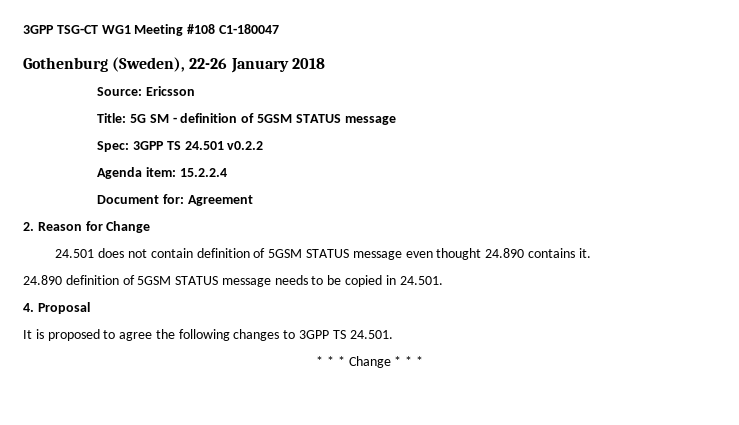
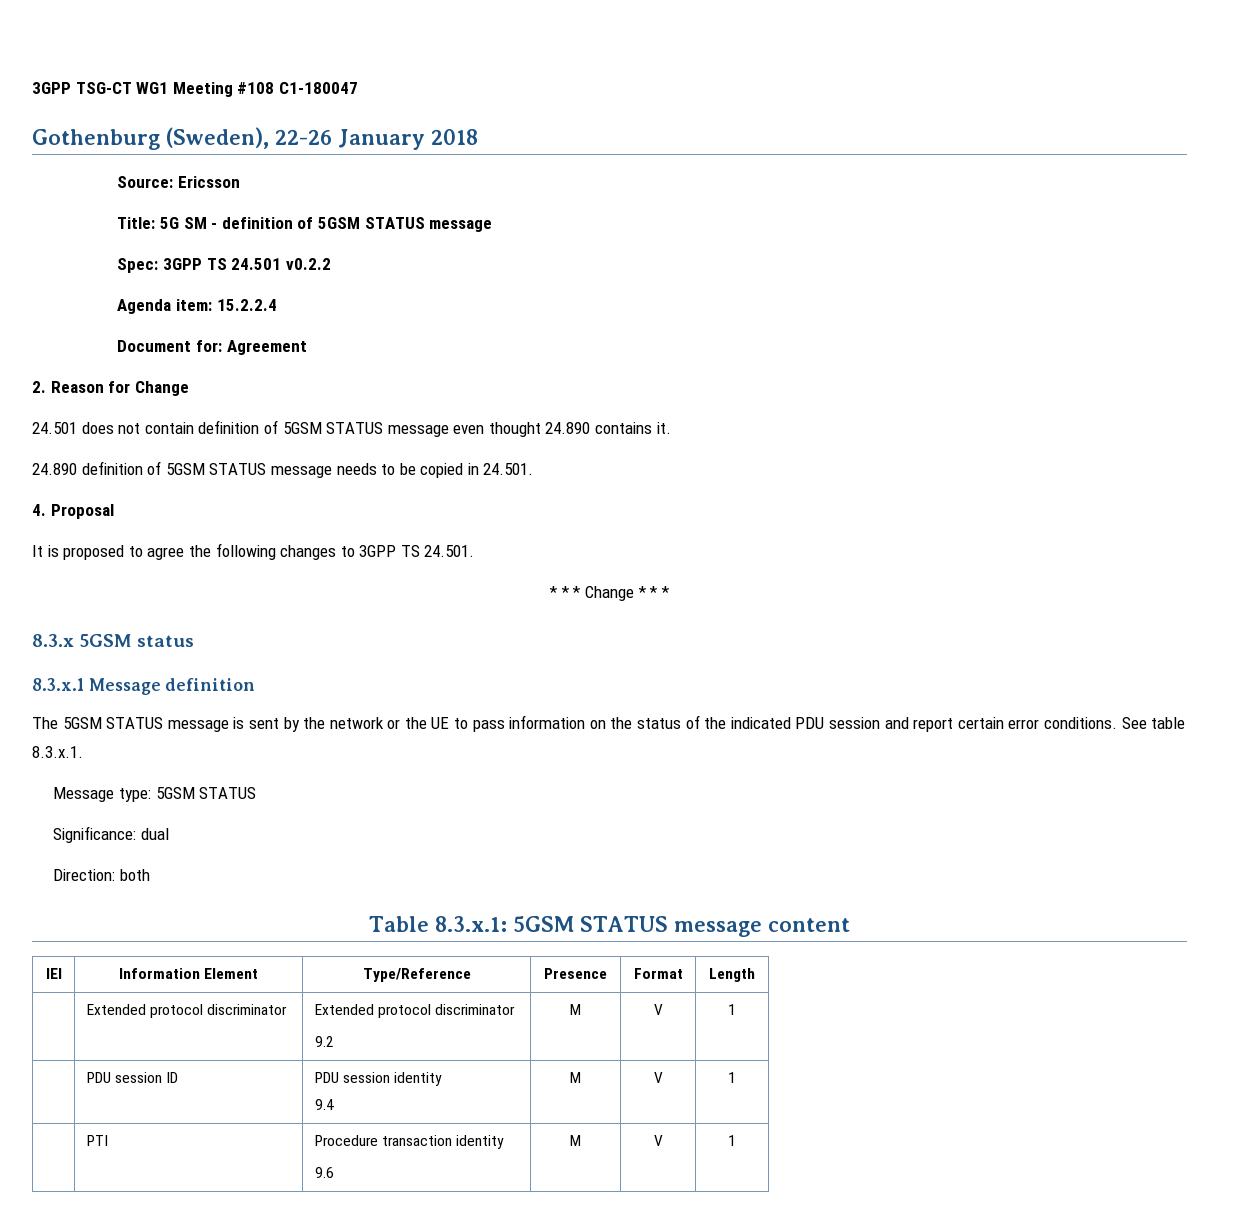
(423, 361) none -> [32,634,195,647] [32,678,256,695] [32,715,1186,732] [32,746,83,758] [53,787,257,802] [53,826,169,843] [53,869,150,881] [369,916,850,937] [45,968,62,979] [118,968,259,979] [362,968,471,982] [544,968,607,979] [633,968,683,979] [709,968,755,982] [86,1004,288,1018] [314,1004,516,1018] [314,1036,334,1047] [570,1004,581,1015] [653,1004,663,1015] [728,1004,736,1015] [86,1072,179,1083] [314,1072,443,1086] [314,1099,334,1110] [570,1072,581,1083] [653,1072,663,1083] [728,1072,736,1083] [86,1135,108,1146] [314,1135,505,1149] [314,1167,334,1178] [570,1135,581,1146] [653,1135,663,1146] [728,1135,736,1146] // 8.3.x 5GSM status // 8.3.x.1 Message definition // The 5GSM STATUS message is sent by the network or the UE to pass information on the status of the indicated PDU session and report certain error conditions. See table 8.3.x.1. // Message type: 5GSM STATUS // Significance: dual // Direction: both // Table 8.3.x.1: 5GSM STATUS message content // IEI | Information Element | Type/Reference | Presence | Format | Length // | Extended protocol discriminator | Extended protocol discriminator // 9.2 | M | V | 1 // | PDU session ID | PDU session identity // 9.4 | M | V | 1 // | PTI | Procedure transaction identity // 9.6 | M | V | 1

